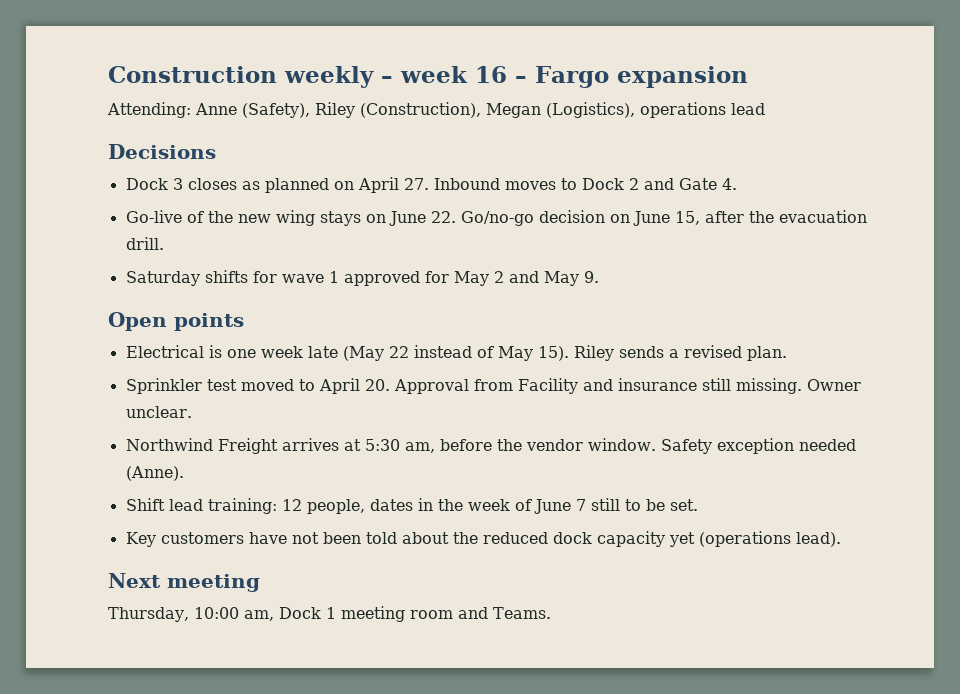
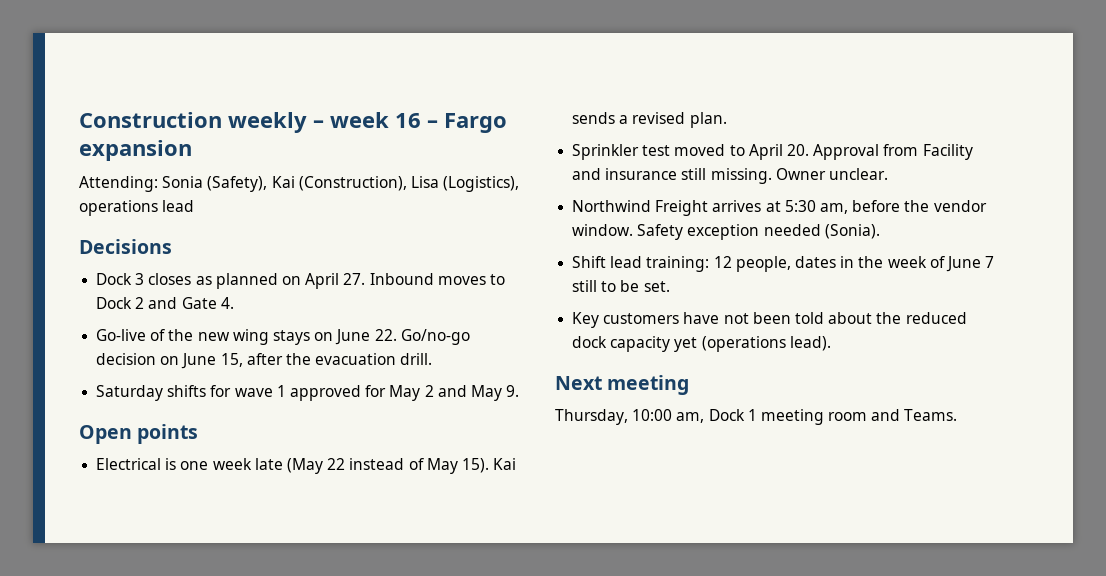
[195,102,541,118] Anne (Safety), Riley (Construction), Megan -> [162,176,439,192] Sonia (Safety), Kai (Construction), Lisa
[573,345,614,361] Riley -> [493,458,517,470] Kai
[125,466,184,481] (Anne). -> [824,224,880,239] (Sonia).

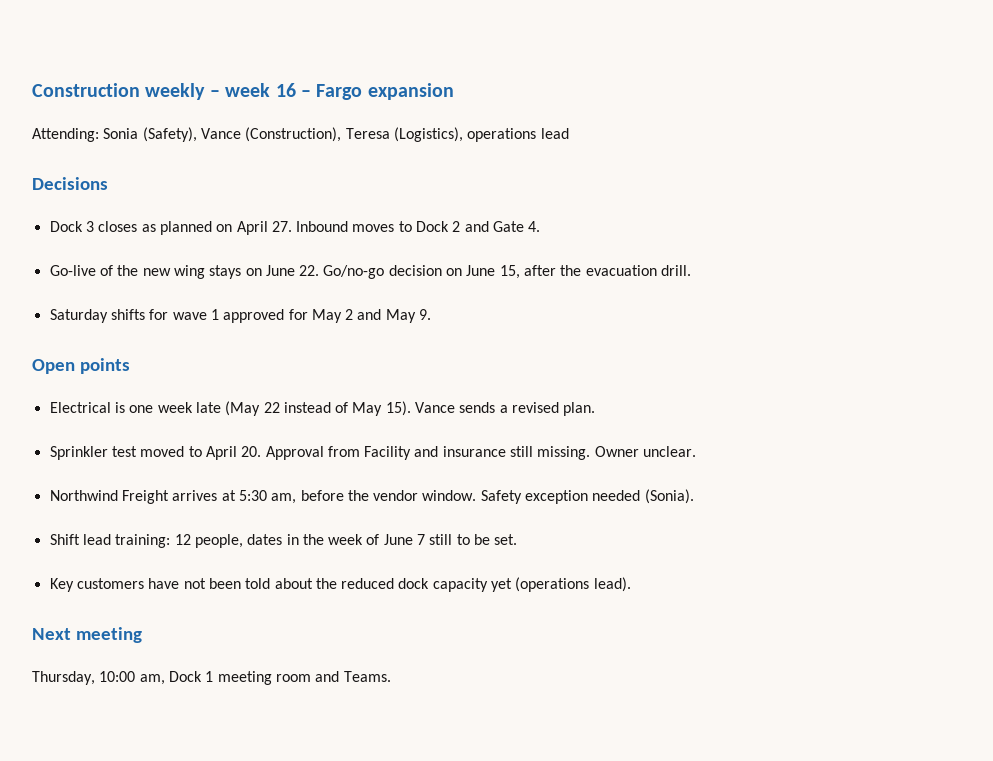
[271,176,439,191] Kai (Construction), Lisa -> [200,127,390,142] Vance (Construction), Teresa
[493,458,517,470] Kai -> [415,402,456,413] Vance

